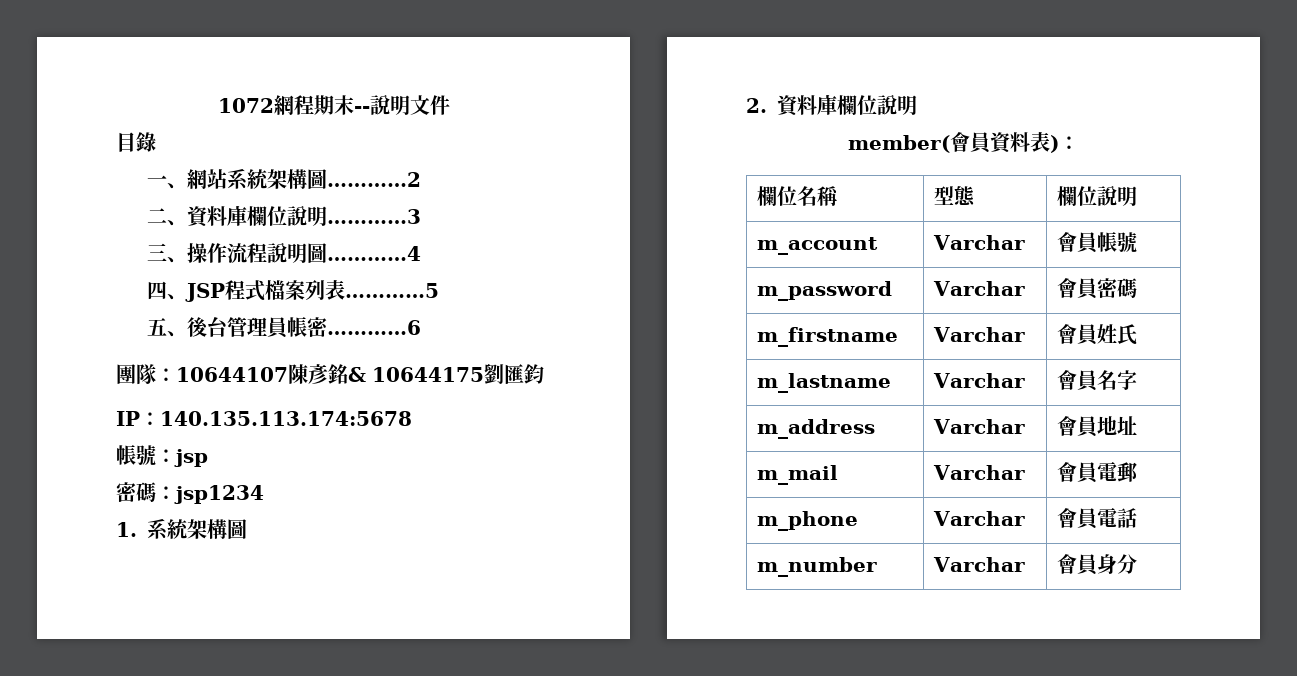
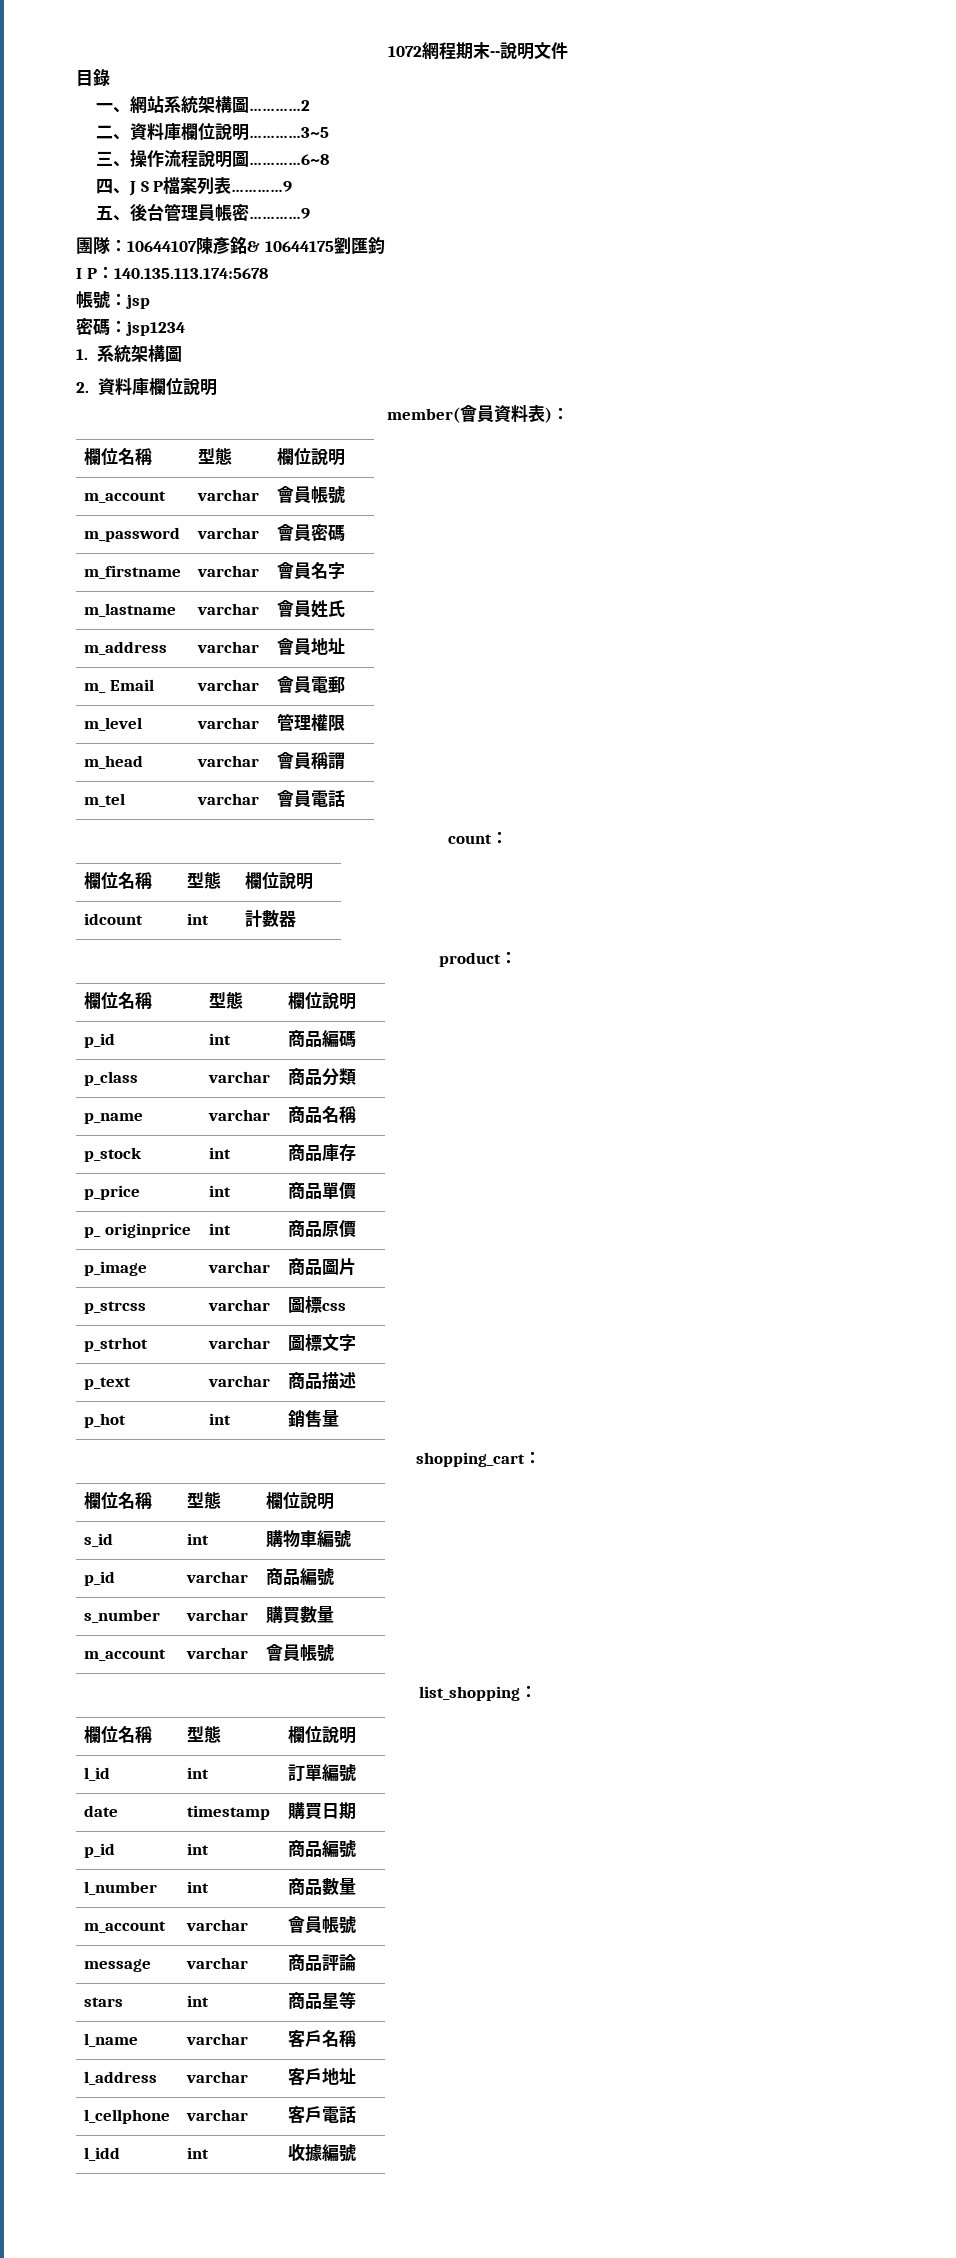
[327,209,422,224] …………3 -> [248,127,329,138] …………3~5
[327,246,422,261] …………4 -> [248,154,329,165] …………6~8
[185,280,266,302] JSP程式 -> [128,181,164,196] J S P
[345,283,440,298] …………5 -> [231,181,293,192] …………9
[327,320,422,335] …………6 -> [248,208,310,219] …………9
[116,411,140,426] IP -> [76,268,97,279] I P
[933,235,1026,250] Varchar -> [197,489,260,501] varchar
[933,281,1026,296] Varchar -> [197,527,260,539] varchar
[933,327,1026,342] [1057,324,1138,345] [757,373,892,393] [933,373,1026,388] [1057,370,1138,391] Varchar | 會員姓氏 // m_lastname | Varchar | 會員名字 -> [197,565,260,577] [277,562,346,580] [84,603,177,617] [197,603,260,615] [277,600,346,618] varchar | 會員名字 // m_lastname | varchar | 會員姓氏
[933,419,1026,434] Varchar -> [197,641,260,653] varchar
[757,465,839,485] [933,465,1026,480] m_mail | Varchar -> [84,679,154,693] [197,679,260,691] m_ Email | varchar
[757,511,859,531] [933,511,1026,526] [1057,508,1138,529] [757,557,878,577] [933,557,1026,572] [1057,554,1138,575] m_phone | Varchar | 會員電話 // m_number | Varchar | 會員身分 -> [84,717,143,731] [197,717,260,729] [277,713,346,731] [84,755,144,769] [197,755,260,767] [277,752,346,770] [84,793,126,807] [197,793,260,805] [277,790,346,808] [448,831,508,844] [84,872,153,889] [187,872,222,889] [245,872,314,890] [84,913,144,925] [187,913,210,925] [245,910,297,928] [439,951,517,967] [84,992,153,1009] [209,992,244,1009] [288,992,357,1010] [84,1033,116,1048] [209,1033,232,1045] [288,1029,357,1048] [84,1071,139,1086] [208,1071,271,1083] [288,1067,357,1086] [84,1113,144,1124] [208,1109,271,1121] [288,1105,357,1123] [84,1147,143,1162] [209,1147,232,1159] [288,1143,357,1161] [84,1185,141,1200] [209,1185,232,1197] [288,1181,357,1199] [84,1223,191,1238] [209,1223,232,1235] [288,1219,357,1237] [84,1261,148,1276] [208,1261,271,1273] [288,1257,357,1276] [84,1301,147,1314] [208,1299,271,1311] [288,1296,347,1313] [84,1337,149,1352] [208,1337,271,1349] [288,1334,357,1352] [84,1377,132,1390] [208,1375,271,1387] [288,1371,357,1389] [84,1413,127,1428] [209,1413,232,1425] [288,1410,340,1428] [415,1451,541,1467] [84,1492,153,1509] [187,1492,222,1509] [266,1492,335,1510] [84,1533,114,1547] [187,1533,210,1545] [266,1530,352,1548] [84,1571,116,1586] [186,1571,249,1583] [266,1567,335,1586] [84,1609,161,1623] [186,1609,249,1621] [266,1606,335,1624] [84,1649,167,1661] [186,1647,249,1659] [266,1644,335,1662] [419,1685,537,1701] [84,1726,153,1743] [187,1726,222,1743] [288,1726,357,1744] [84,1767,111,1781] [187,1767,210,1779] [288,1764,357,1782] [84,1805,119,1817] [187,1805,271,1820] [288,1802,357,1820] [84,1843,116,1858] [187,1843,210,1855] [288,1839,357,1858] [84,1881,158,1895] [187,1881,210,1893] [288,1877,357,1896] [84,1921,167,1933] [186,1919,249,1931] [288,1916,357,1934] [84,1959,152,1972] [186,1957,249,1969] [288,1953,357,1971] [84,1997,124,2007] [187,1995,210,2007] [288,1991,357,2009] [84,2033,139,2047] [186,2033,249,2045] [288,2029,357,2048] [84,2071,158,2085] [186,2071,249,2083] [288,2067,357,2086] [84,2109,171,2124] [186,2109,249,2121] [288,2105,357,2124] [84,2147,121,2161] [187,2147,210,2159] [288,2144,357,2162] m_level | varchar | 管理權限 // m_head | varchar | 會員稱謂 // m_tel | varchar | 會員電話 // count： // 欄位名稱 | 型態 | 欄位說明 // idcount | int | 計數器 // product： // 欄位名稱 | 型態 | 欄位說明 // p_id | int | 商品編碼 // p_class | varchar | 商品分類 // p_name | varchar | 商品名稱 // p_stock | int | 商品庫存 // p_price | int | 商品單價 // p_ originprice | int | 商品原價 // p_image | varchar | 商品圖片 // p_strcss | varchar | 圖標css // p_strhot | varchar | 圖標文字 // p_text | varchar | 商品描述 // p_hot | int | 銷售量 // shopping_cart： // 欄位名稱 | 型態 | 欄位說明 // s_id | int | 購物車編號 // p_id | varchar | 商品編號 // s_number | varchar | 購買數量 // m_account | varchar | 會員帳號 // list_shopping： // 欄位名稱 | 型態 | 欄位說明 // l_id | int | 訂單編號 // date | timestamp | 購買日期 // p_id | int | 商品編號 // l_number | int | 商品數量 // m_account | varchar | 會員帳號 // message | varchar | 商品評論 // stars | int | 商品星等 // l_name | varchar | 客戶名稱 // l_address | varchar | 客戶地址 // l_cellphone | varchar | 客戶電話 // l_idd | int | 收據編號

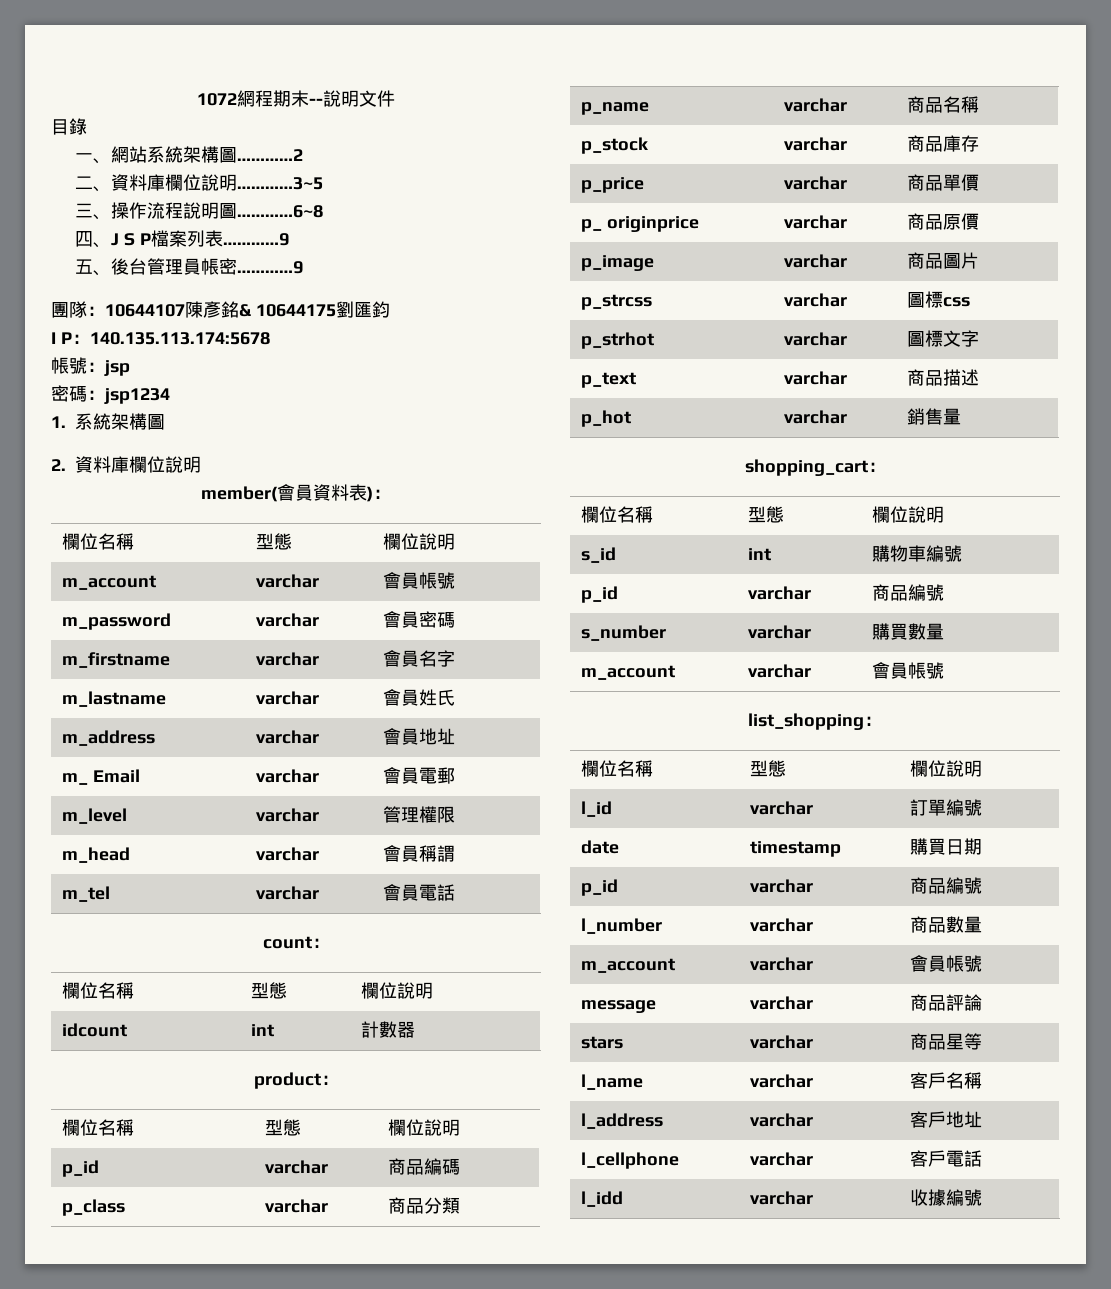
[209,1033,232,1045] int -> [265,1160,329,1174] varchar
[209,1147,232,1159] int -> [784,137,848,151] varchar
[209,1185,232,1197] int -> [784,176,848,190] varchar
[209,1223,232,1235] int -> [784,215,848,229] varchar
[209,1413,232,1425] int -> [784,410,848,424] varchar
[187,1767,210,1779] int -> [750,801,814,815] varchar
[187,1843,210,1855] int -> [750,879,814,893] varchar
[187,1881,210,1893] int -> [750,918,814,932] varchar
[187,1995,210,2007] int -> [750,1035,814,1049] varchar
[187,2147,210,2159] int -> [750,1191,814,1205] varchar

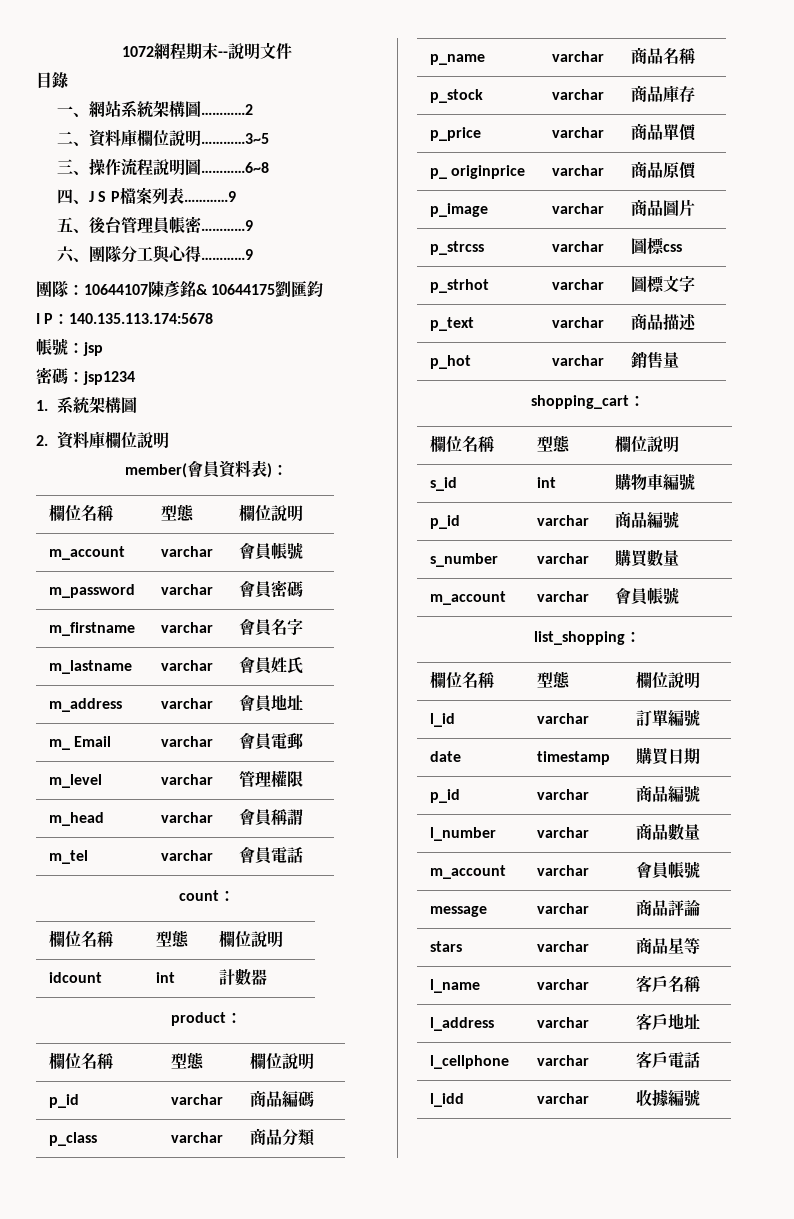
(304, 267) none -> [57,245,254,264] // 六、團隊分工與心得…………9

